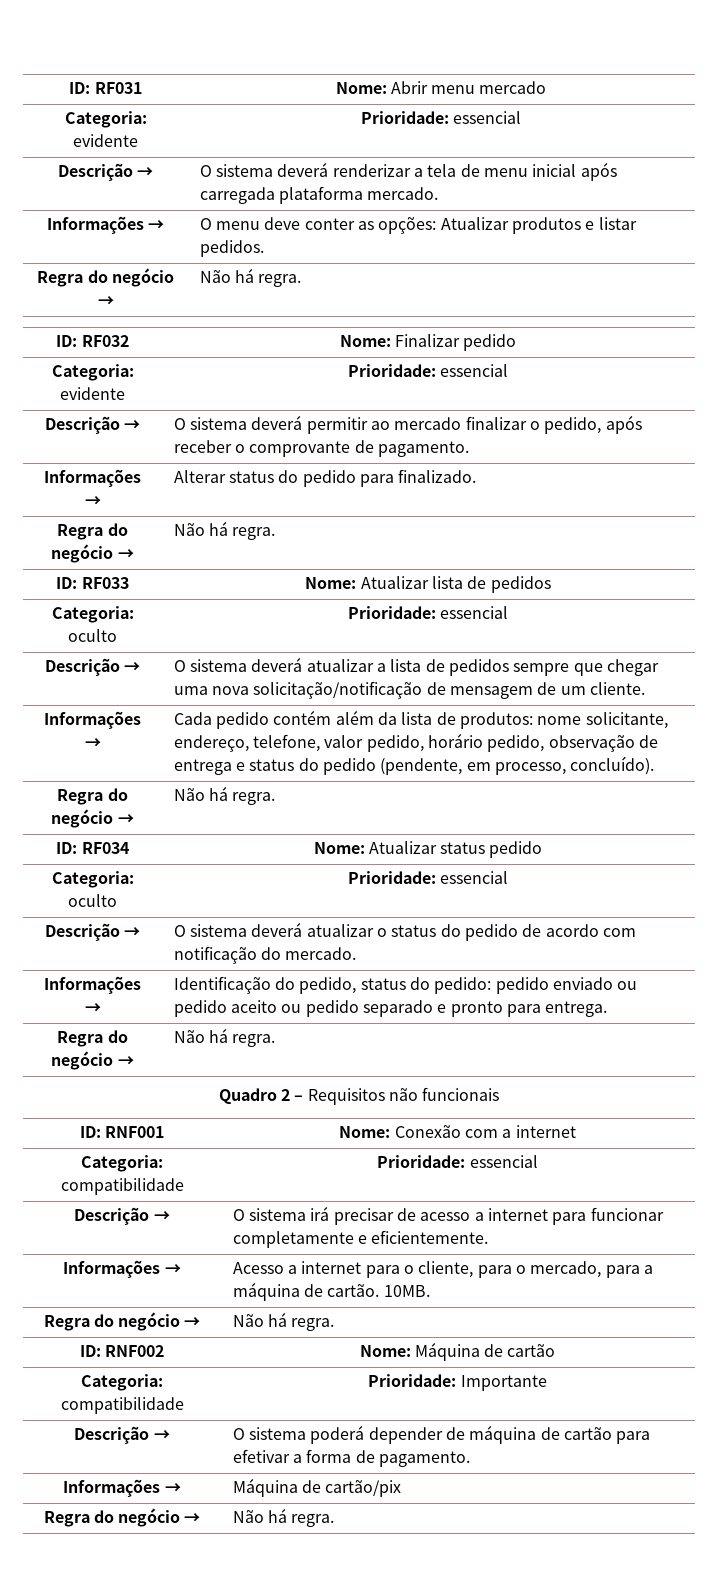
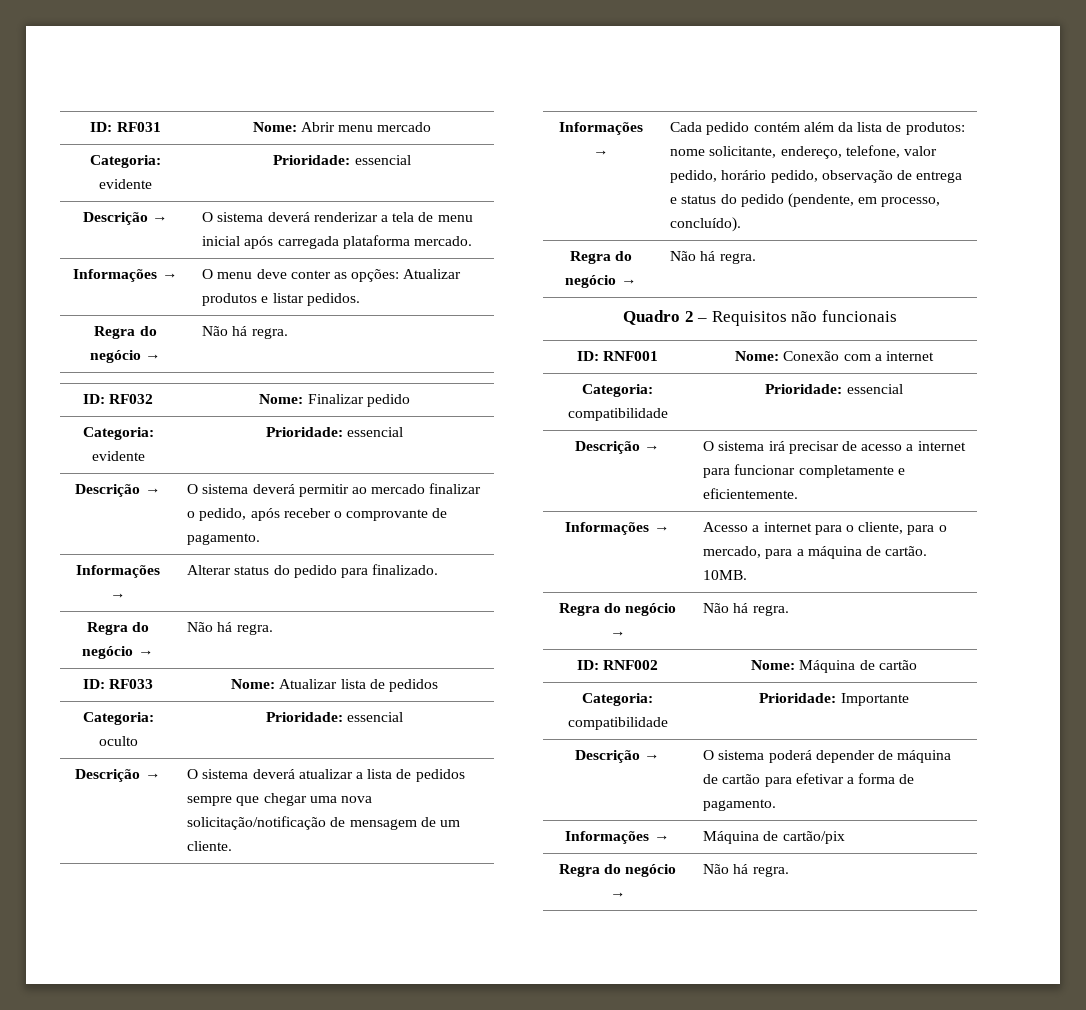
[56,842,129,854] [313,841,543,858] [51,871,134,888] [68,894,117,907] [347,871,509,884] [44,923,141,941] [173,922,636,941] [173,946,357,964] [44,976,141,994] [84,1003,101,1013] [173,976,638,994] [173,1000,608,1017] [57,1030,128,1047] [51,1051,134,1070] [173,1028,276,1047] // ID: RF034 | Nome: Atualizar status pedido // Categoria: oculto | Prioridade: essencial // Descrição → | O sistema deverá atualizar o status do pedido de acordo com notificação do mercado. // Informações → | Identificação do pedido, status do pedido: pedido enviado ou pedido aceito ou pedido separado e pronto para entrega. // Regra do negócio → | Não há regra. -> (756, 258) none

